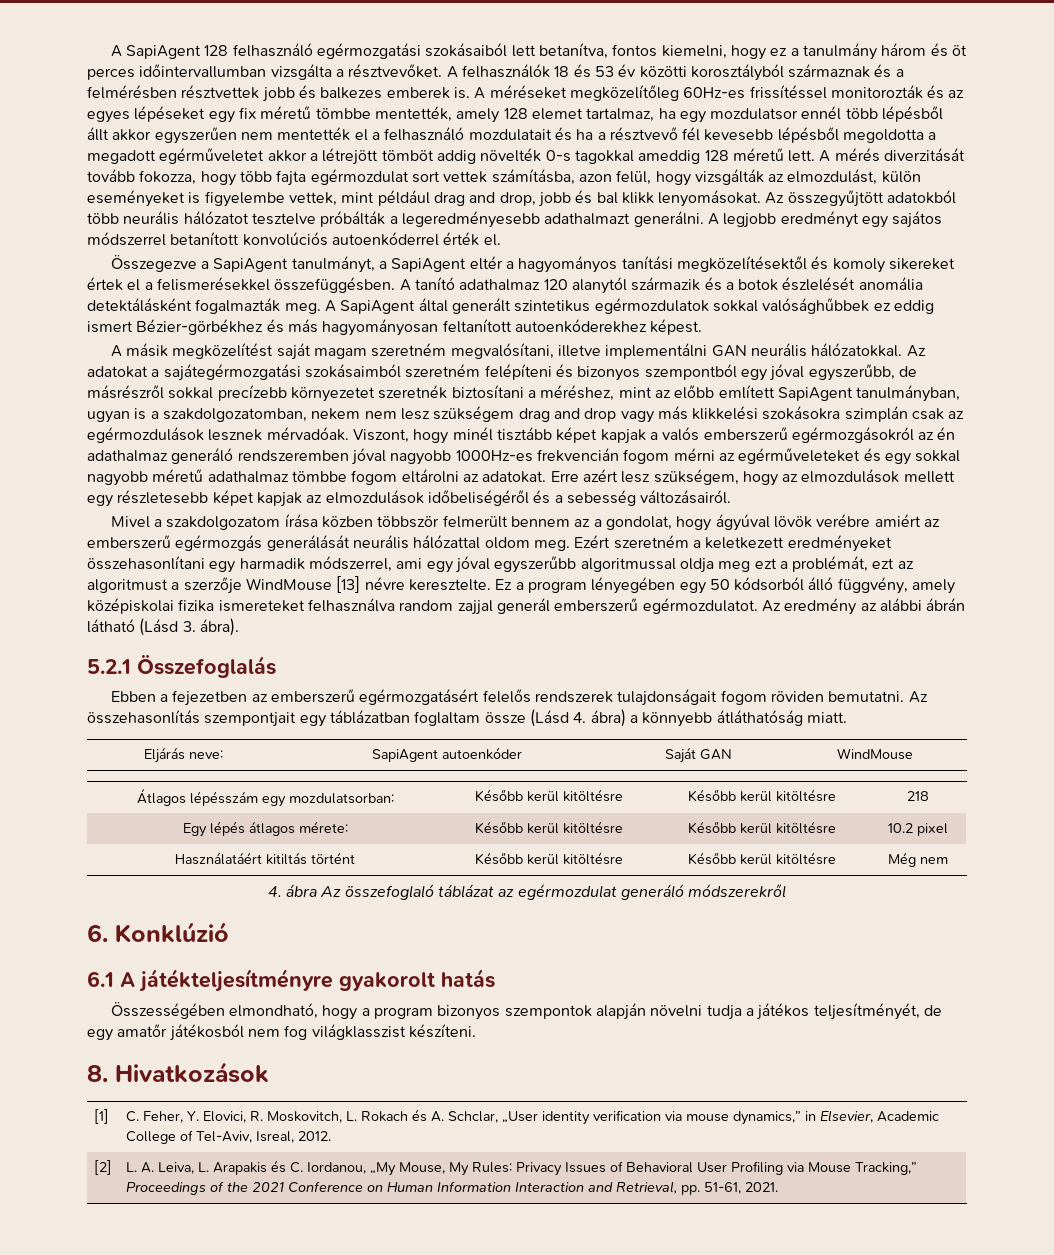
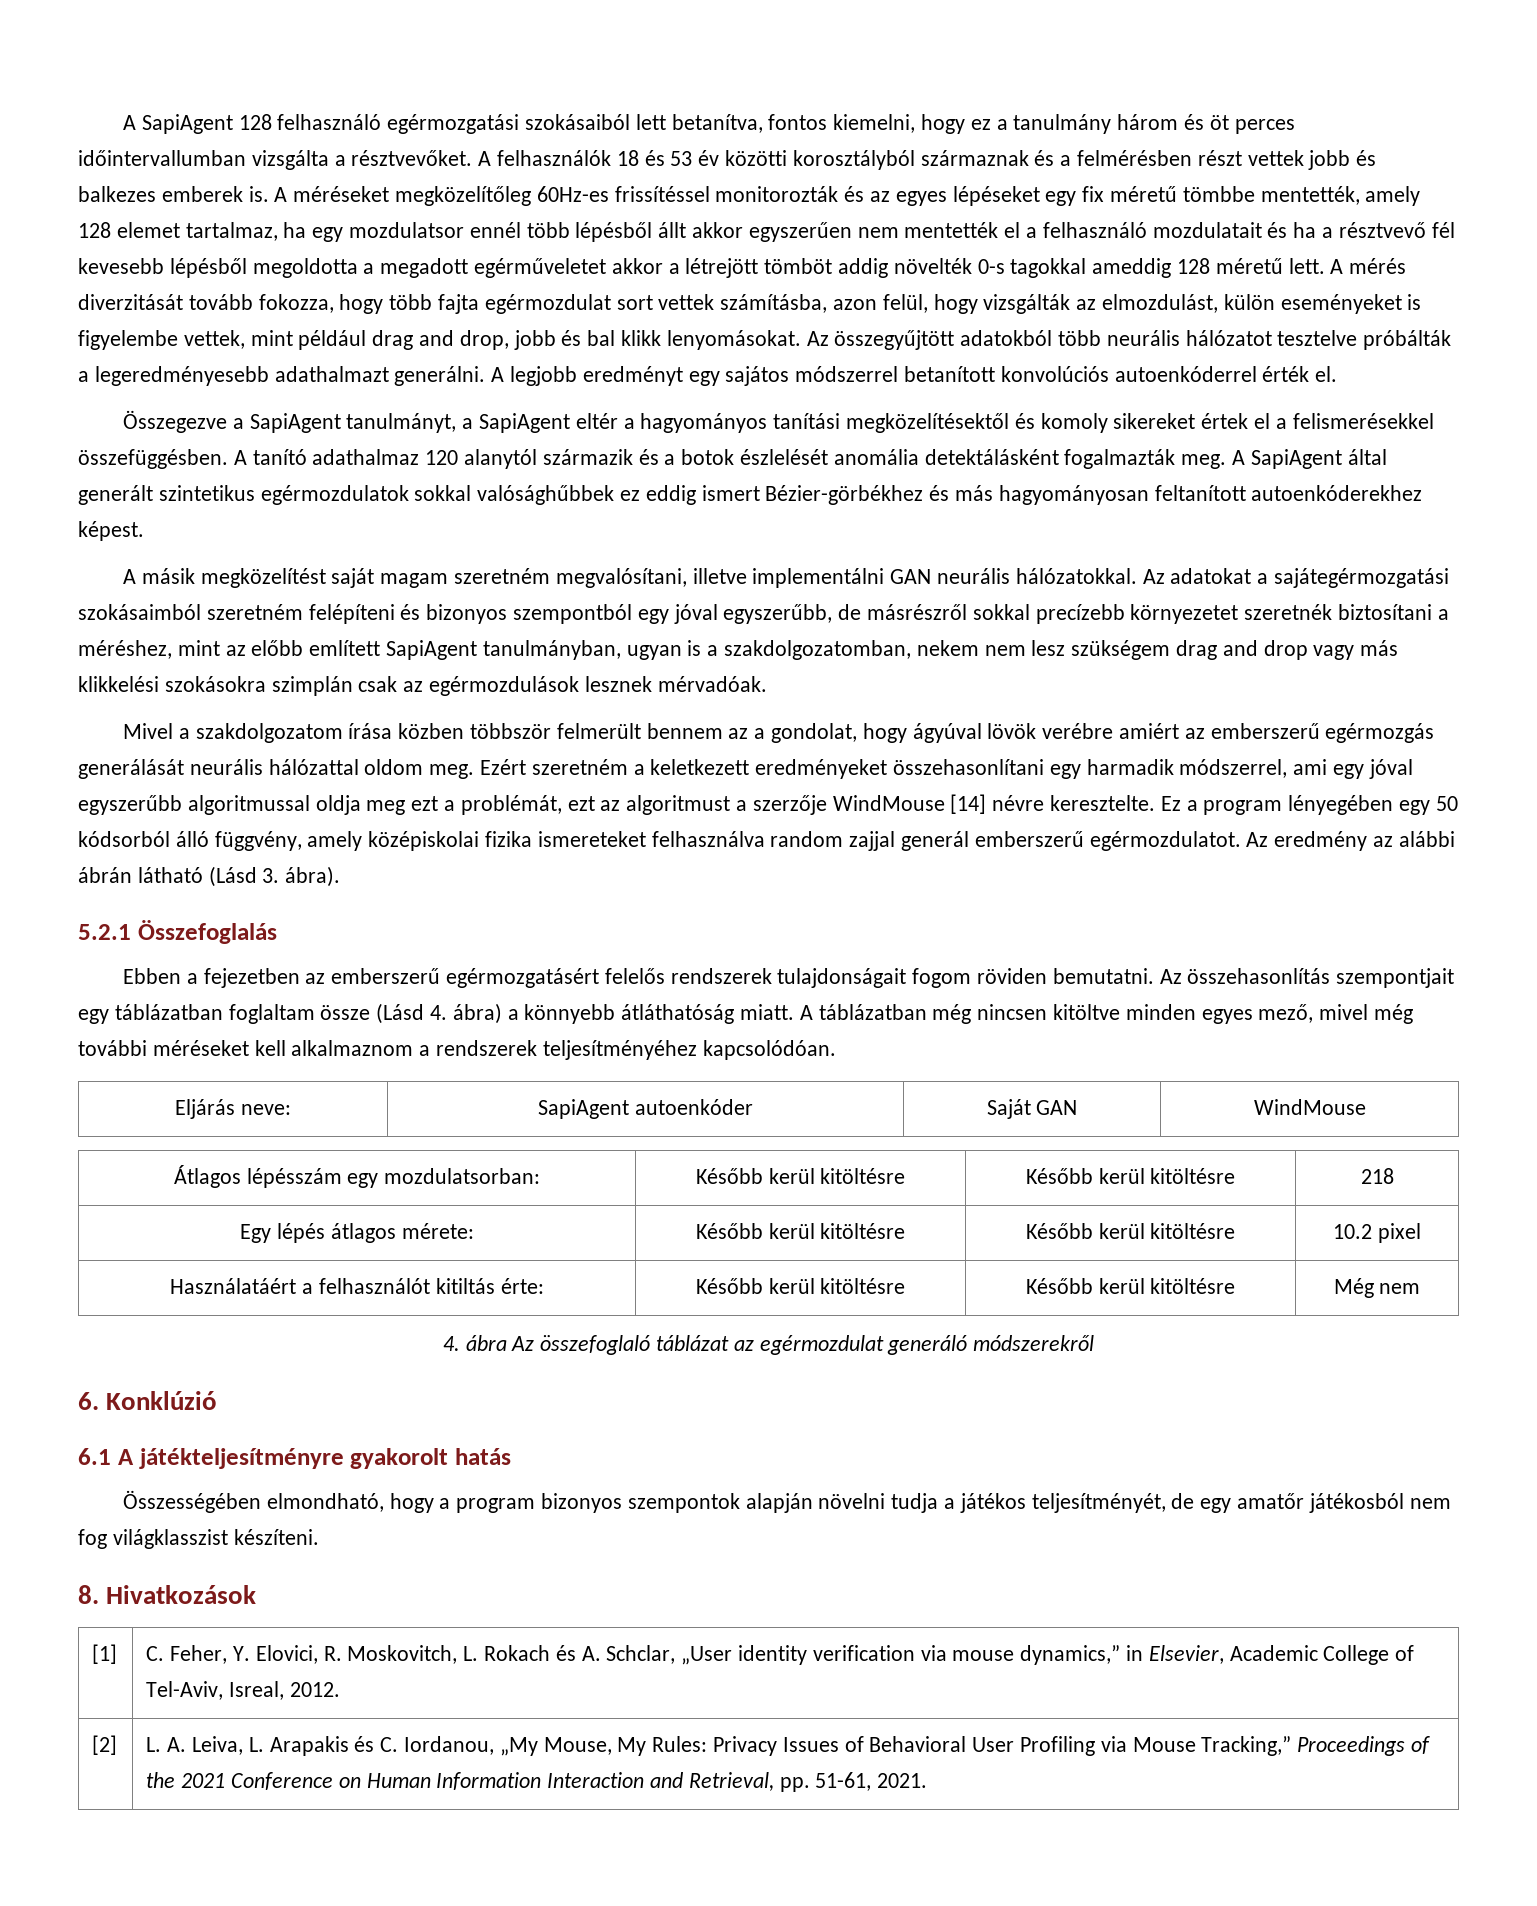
[181,85,260,99] résztvettek -> [1197,150,1304,166] részt vettek
[352,427,956,444] [87,448,961,465] [87,469,955,486] [87,490,732,507] Viszont, hogy minél tisztább képet kapjak a valós emberszerű egérmozgásokról az én adathalmaz generáló rendszeremben jóval nagyobb 1000Hz-es frekvencián fogom mérni az egérműveleteket és egy sokkal nagyobb méretű adathalmaz tömbbe fogom eltárolni az adatokat. Erre azért lesz szükségem, hogy az elmozdulások mellett egy részletesebb képet kapjak az elmozdulások időbeliségéről és a sebesség változásairól. -> (767, 684) none
[336,576,361,593] [13] -> [950,794,987,814] [14]
(847, 717) none -> [799,1004,1414,1024] [78,1040,836,1060] A táblázatban még nincsen kitöltve minden egyes mező, mivel még további méréseket kell alkalmaznom a rendszerek teljesítményéhez kapcsolódóan.
[266,852,355,865] kitiltás történt -> [302,1278,544,1294] a felhasználót kitiltás érte:

